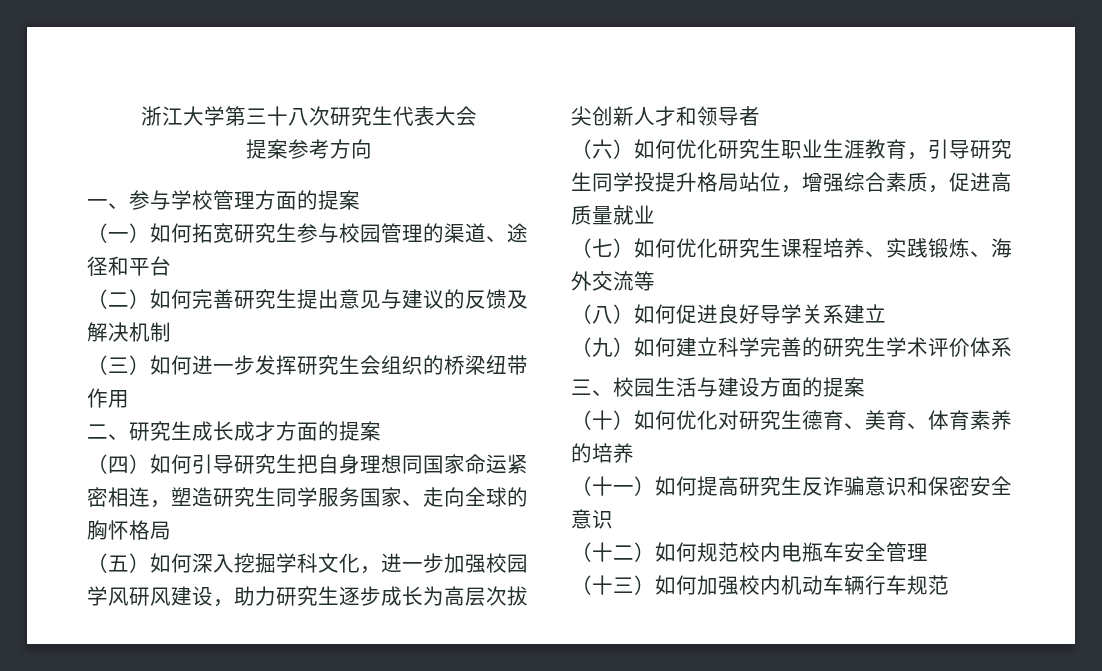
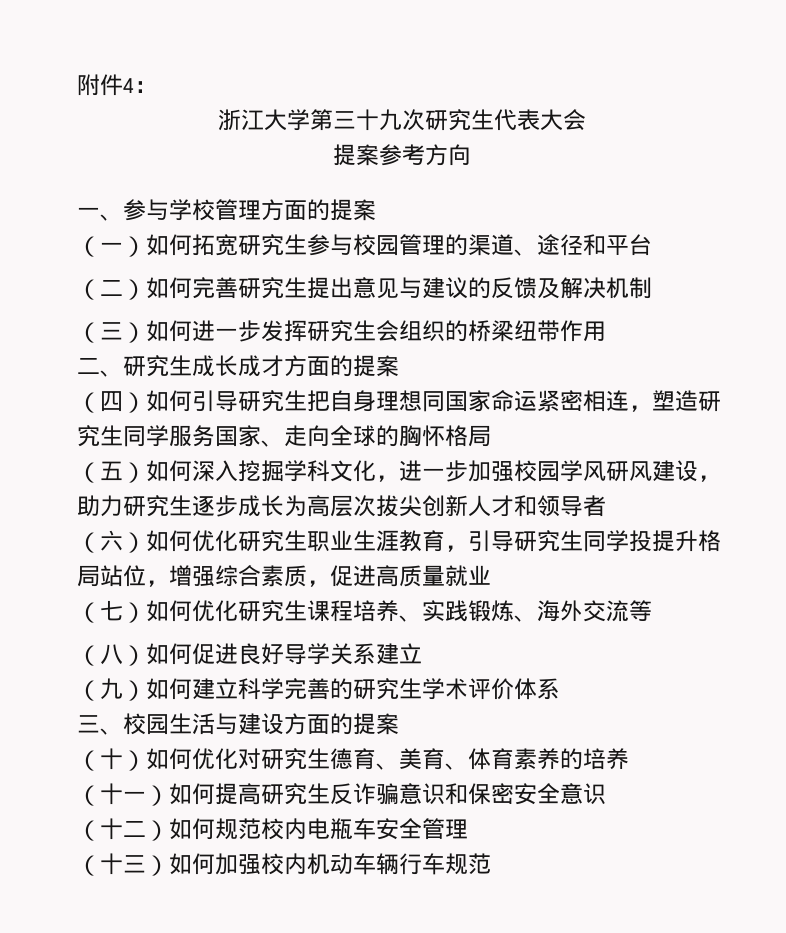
(141, 116) none -> [77,74,157,96] 附件4： //
[288,108,309,126] 八 -> [379,109,402,131] 九

